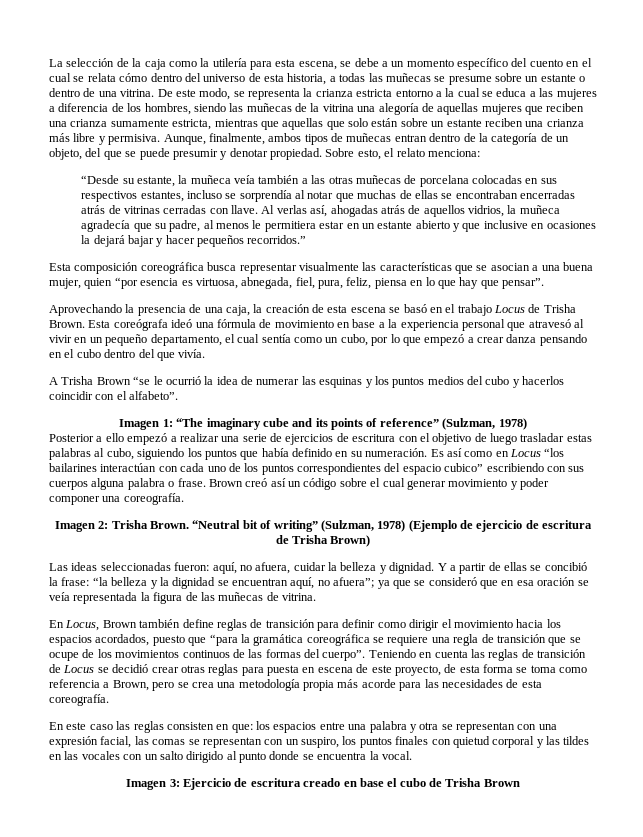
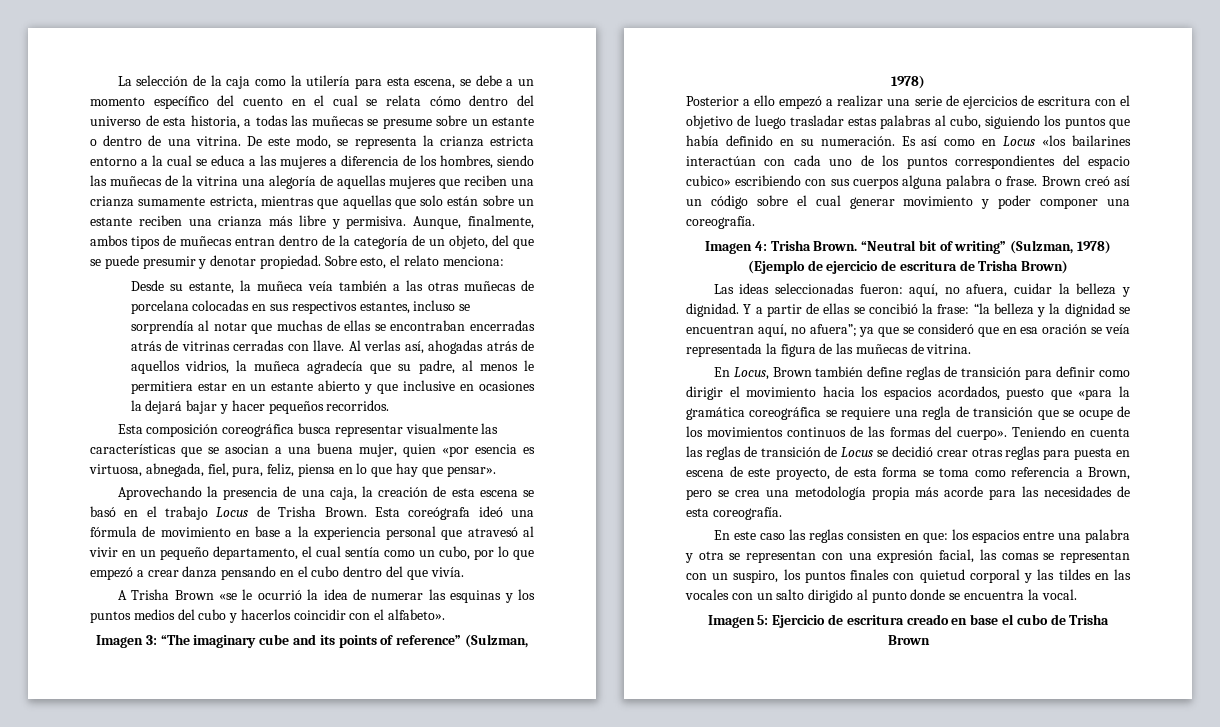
[81,175,120,184] “Desde -> [130,280,164,291] Desde
[247,235,307,244] recorridos.” -> [326,400,390,411] recorridos.
[114,277,138,289] “por -> [442,446,469,457] «por
[502,278,544,289] pensar”. -> [446,466,496,477] pensar».
[133,376,151,385] “se -> [218,593,237,600] «se
[129,391,179,400] [119,419,173,430] alfabeto”. // Imagen 1: -> [388,609,446,620] [96,635,157,648] alfabeto». // Imagen 3:
[544,448,565,457] “los -> [1042,135,1067,146] «los
[444,463,484,472] cubico” -> [686,175,731,186] cubico»
[98,521,109,529] 2: -> [754,241,767,251] 4:
[209,634,238,646] “para -> [1078,389,1113,400] «para
[322,650,366,661] cuerpo”. -> [956,429,1007,440] cuerpo».
[169,779,180,787] 3: -> [757,615,769,625] 5:

